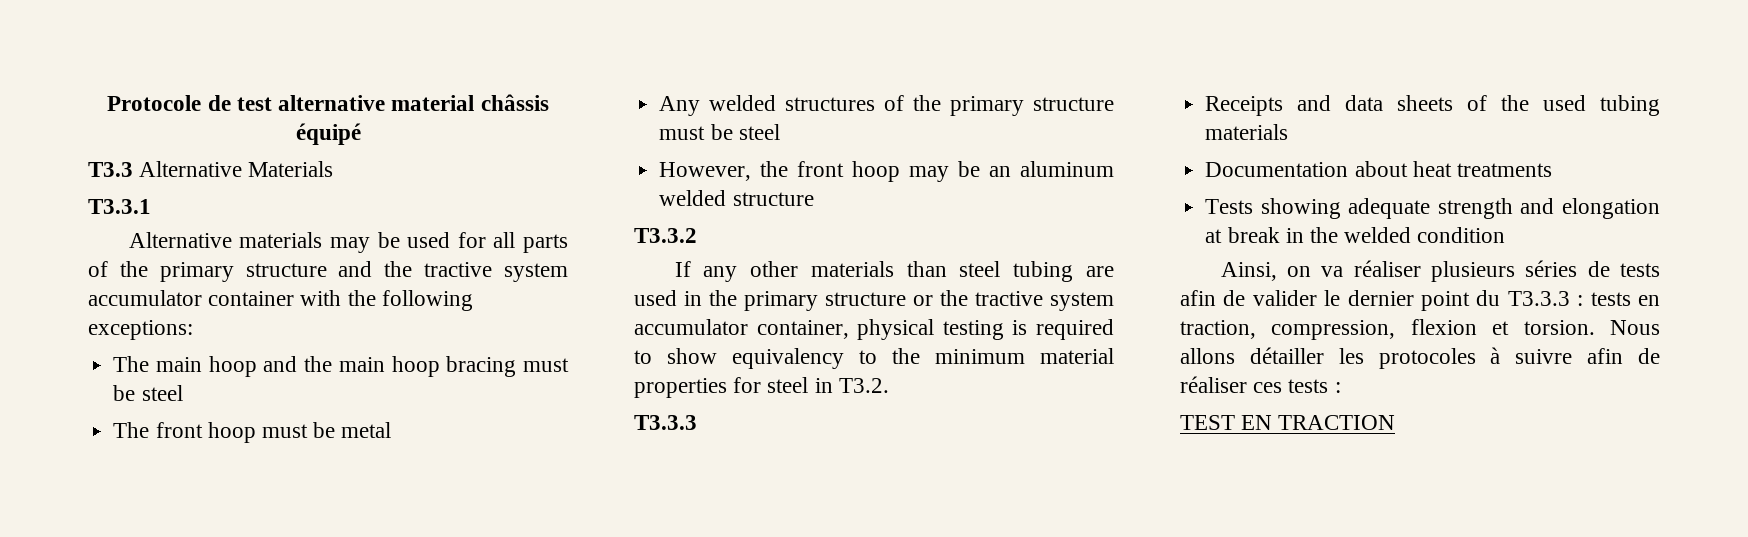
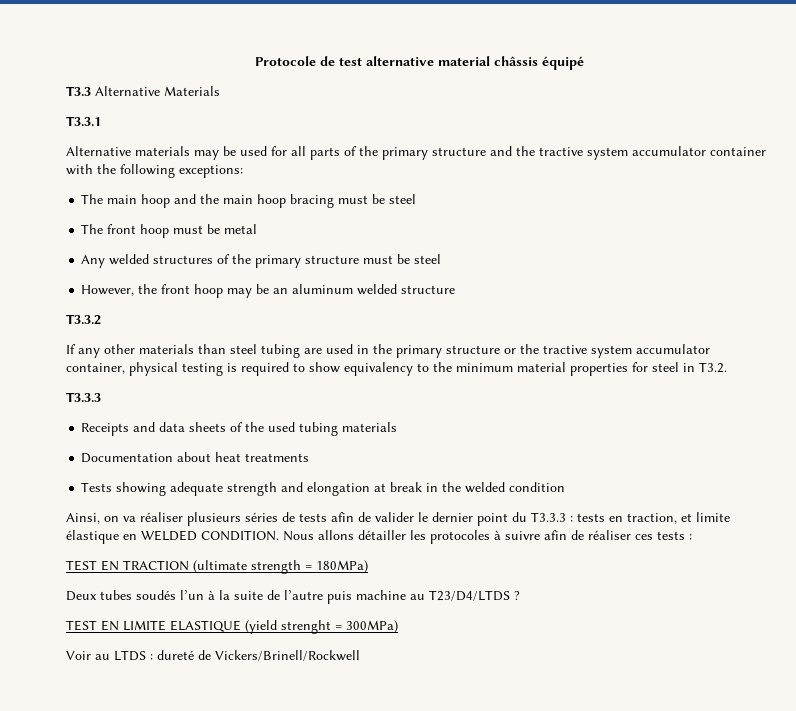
[1271,319,1595,340] compression, flexion et torsion. -> [681,512,730,522] [66,530,279,544] et limite élastique en WELDED CONDITION.
(1396, 422) none -> [193,560,368,574] [66,590,520,604] [66,620,398,634] [66,650,360,661] (ultimate strength = 180MPa) // Deux tubes soudés l’un à la suite de l’autre puis machine au T23/D4/LTDS ? // TEST EN LIMITE ELASTIQUE (yield strenght = 300MPa) // Voir au LTDS : dureté de Vickers/Brinell/Rockwell

